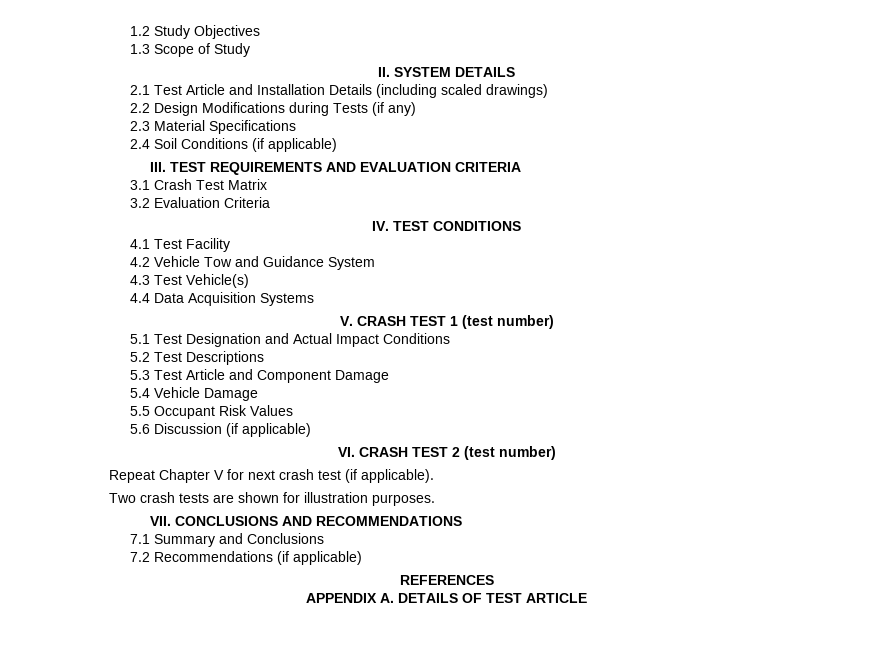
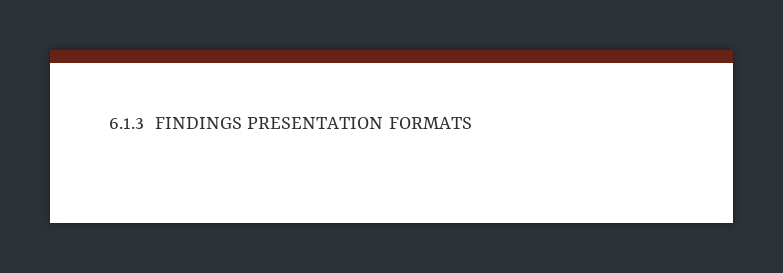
[129,25,260,39] [129,43,250,57] [378,67,515,77] [129,84,548,98] [129,102,416,116] [129,120,296,134] [129,138,337,152] [150,162,522,175] [129,179,267,190] [129,197,270,208] [372,221,521,231] [129,238,230,252] [129,256,375,270] [129,274,249,288] [129,292,314,306] [339,315,554,329] [129,333,450,347] [129,351,264,365] [129,369,389,383] [129,387,258,401] [129,405,293,419] [129,423,311,437] [337,446,556,460] [109,469,435,483] [109,492,436,506] [150,516,463,526] [129,533,324,547] [129,551,362,565] [399,575,494,585] [306,593,587,603] 1.2 Study Objectives // 1.3 Scope of Study // II. SYSTEM DETAILS // 2.1 Test Article and Installation Details (including scaled drawings) // 2.2 Design Modifications during Tests (if any) // 2.3 Material Specifications // 2.4 Soil Conditions (if applicable) // III. TEST REQUIREMENTS AND EVALUATION CRITERIA // 3.1 Crash Test Matrix // 3.2 Evaluation Criteria // IV. TEST CONDITIONS // 4.1 Test Facility // 4.2 Vehicle Tow and Guidance System // 4.3 Test Vehicle(s) // 4.4 Data Acquisition Systems // V. CRASH TEST 1 (test number) // 5.1 Test Designation and Actual Impact Conditions // 5.2 Test Descriptions // 5.3 Test Article and Component Damage // 5.4 Vehicle Damage // 5.5 Occupant Risk Values // 5.6 Discussion (if applicable) // VI. CRASH TEST 2 (test number) // Repeat Chapter V for next crash test (if applicable). // Two crash tests are shown for illustration purposes. // VII. CONCLUSIONS AND RECOMMENDATIONS // 7.1 Summary and Conclusions // 7.2 Recommendations (if applicable) // REFERENCES // APPENDIX A. DETAILS OF TEST ARTICLE -> [109,117,472,129] 6.1.3 FINDINGS PRESENTATION FORMATS

